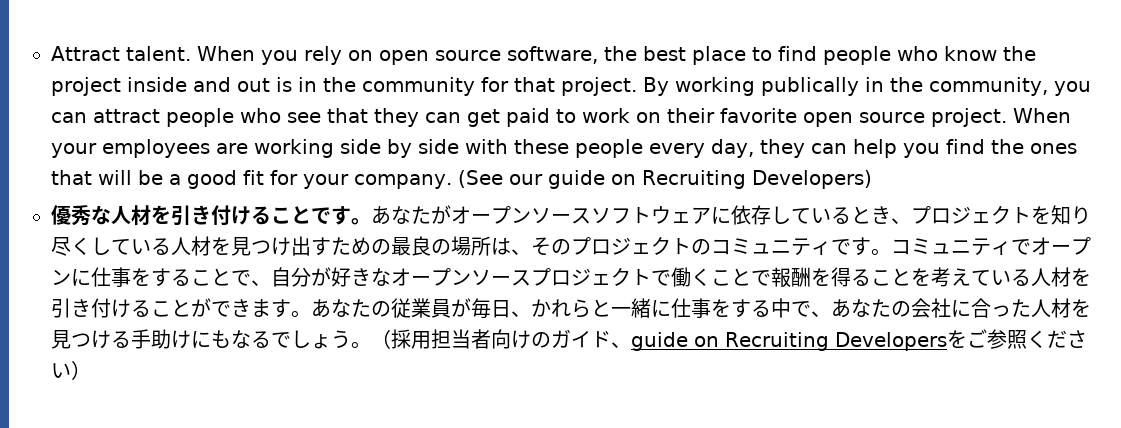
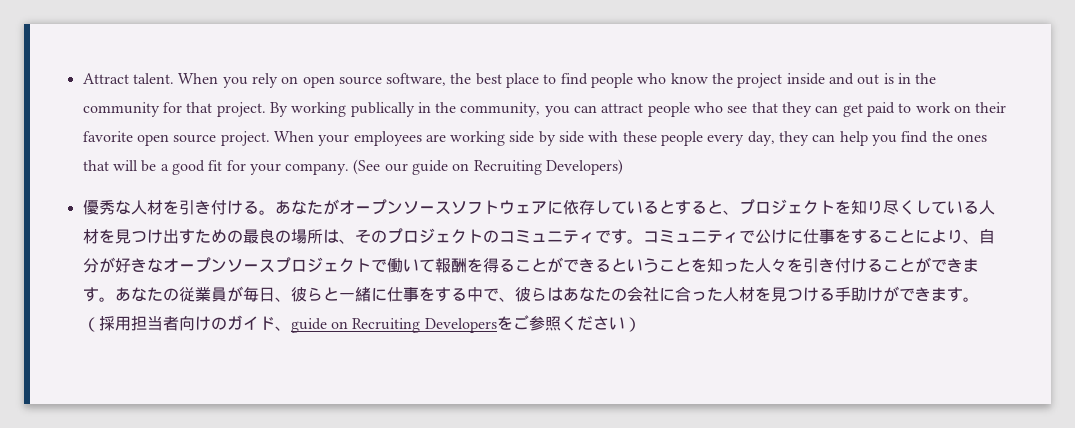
[271,206,351,225] ことです -> (259, 207) none
[871,206,891,224] き -> [674,200,723,215] すると
[1031,237,1091,255] [51,269,71,285] オープン -> [754,229,787,244] 公け
[231,270,251,286] で -> [914,229,963,244] により
[691,268,771,286] くことで -> [402,259,435,272] いて
[911,267,1071,287] を考えている人材 -> [546,257,787,273] ができるということを知った人々
[531,299,571,317] かれ -> [290,287,307,302] 彼
(831, 314) none -> [514,287,563,302] 彼らは
[191,330,351,349] にもなるでしょう -> [882,286,963,302] ができます

